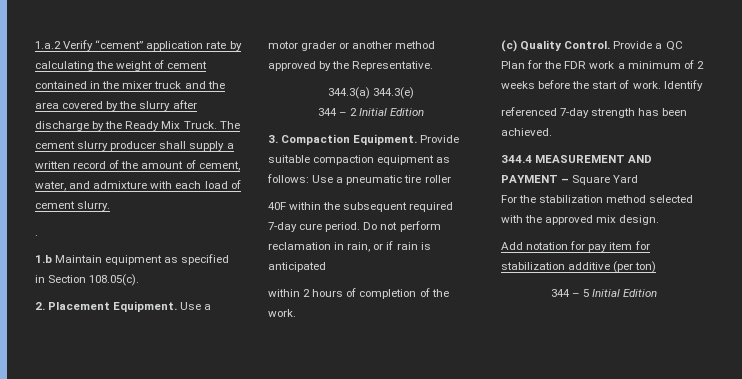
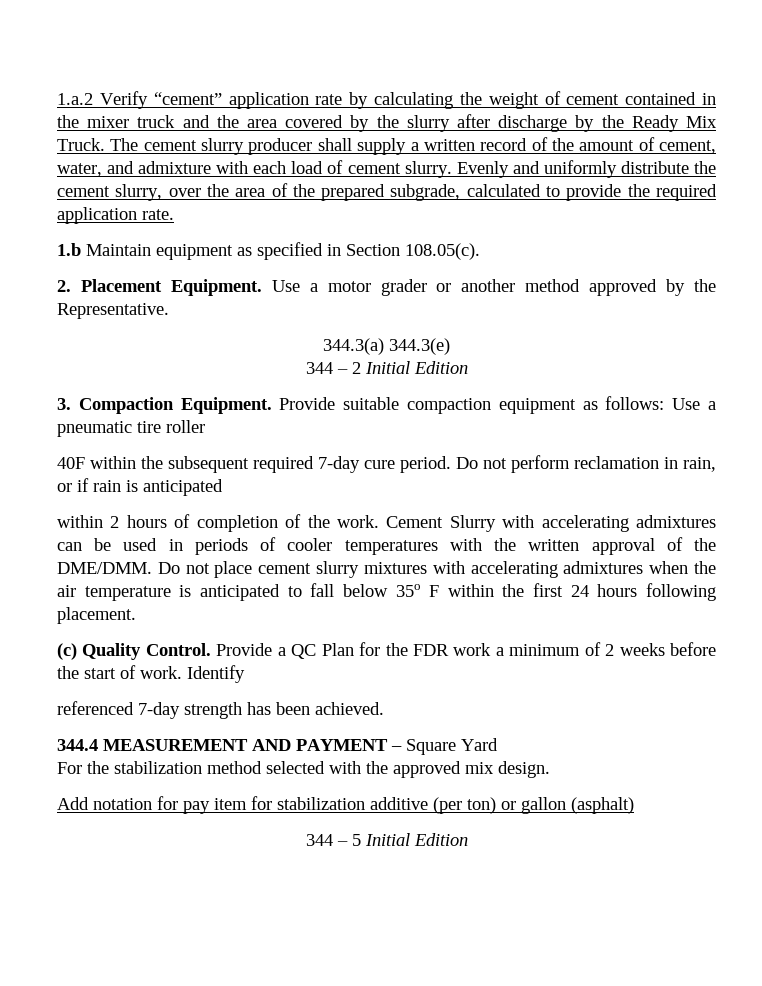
[35,235,38,236] // . -> [456,160,717,178] [57,183,717,201] [57,207,174,224] Evenly and uniformly distribute the cement slurry, over the area of the prepared subgrade, calculated to provide the required application rate.
(296, 313) none -> [386,515,717,532] [57,537,717,555] [57,561,716,578] [57,583,716,601] [57,607,136,624] Cement Slurry with accelerating admixtures can be used in periods of cooler temperatures with the written approval of the DME/DMM. Do not place cement slurry mixtures with accelerating admixtures when the air temperature is anticipated to fall below 35o F within the first 24 hours following placement.
(657, 267) none -> [501,797,634,814] or gallon (asphalt)

